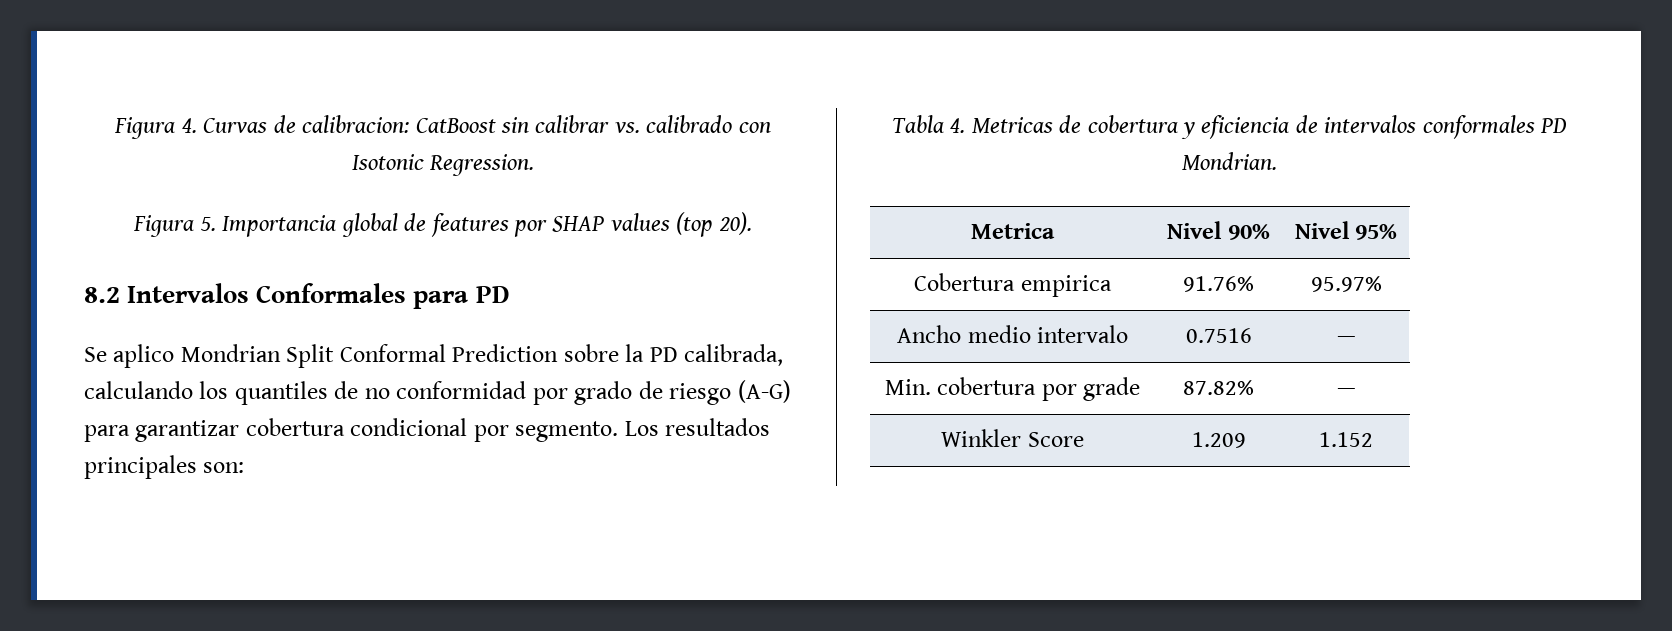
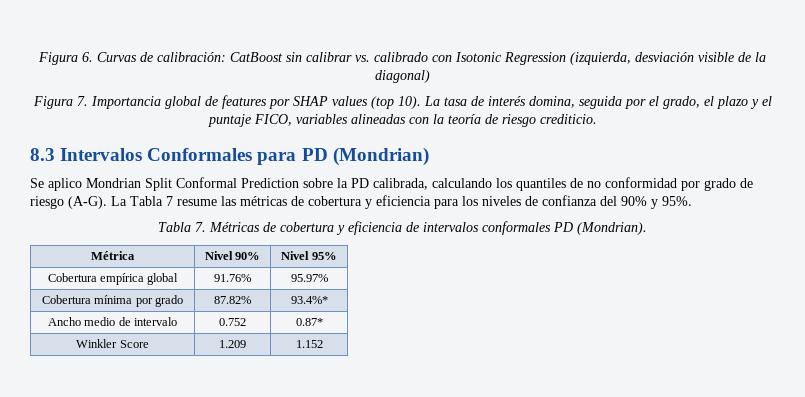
[114,117,197,139] Figura 4. -> [38,52,93,65] Figura 6.
[302,115,410,133] calibracion: -> [157,52,226,62] calibración:
[429,154,535,176] [133,215,216,237] Regression. // Figura 5. -> [504,52,766,65] [375,70,430,83] [32,96,88,109] Regression (izquierda, desviación visible de la diagonal) // Figura 7.
[718,212,752,235] [84,287,120,303] 20). // 8.2 -> [397,96,772,109] [207,114,597,127] [30,148,55,161] 10). La tasa de interés domina, seguida por el grado, el plazo y el puntaje FICO, variables alineadas con la teoría de riesgo crediticio. // 8.3
(510, 294) none -> [332,147,429,166] (Mondrian)
[737,380,791,403] [84,418,771,442] [84,455,245,479] [891,115,1053,133] (A-G) para garantizar cobertura condicional por segmento. Los resultados principales son: // Tabla 4. Metricas -> [68,195,692,209] [158,222,260,232] (A-G). La Tabla 7 resume las métricas de cobertura y eficiencia para los niveles de confianza del 90% y 95%. // Tabla 7. Métricas
[1181,152,1277,170] [971,223,1055,239] Mondrian. // Metrica -> [577,222,647,235] [91,251,135,260] (Mondrian). // Métrica
[1020,275,1112,297] empirica -> [100,273,179,285] empírica global
[897,325,1128,343] [1185,328,1252,343] [1336,336,1356,343] [884,377,1141,401] [1183,380,1254,395] [1336,388,1356,395] Ancho medio intervalo | 0.7516 | — // Min. cobertura por grade | 87.82% | — -> [41,295,184,307] [214,296,251,304] [290,296,328,304] [47,317,178,326] [219,318,246,326] [295,318,323,326] Cobertura mínima por grado | 87.82% | 93.4%* // Ancho medio de intervalo | 0.752 | 0.87*

